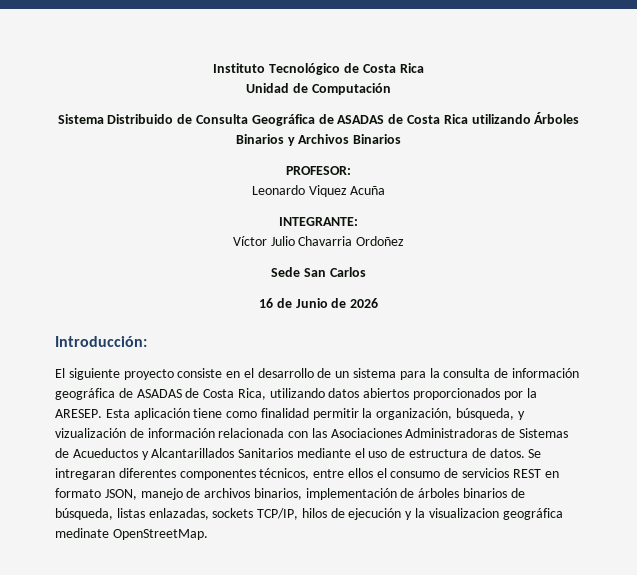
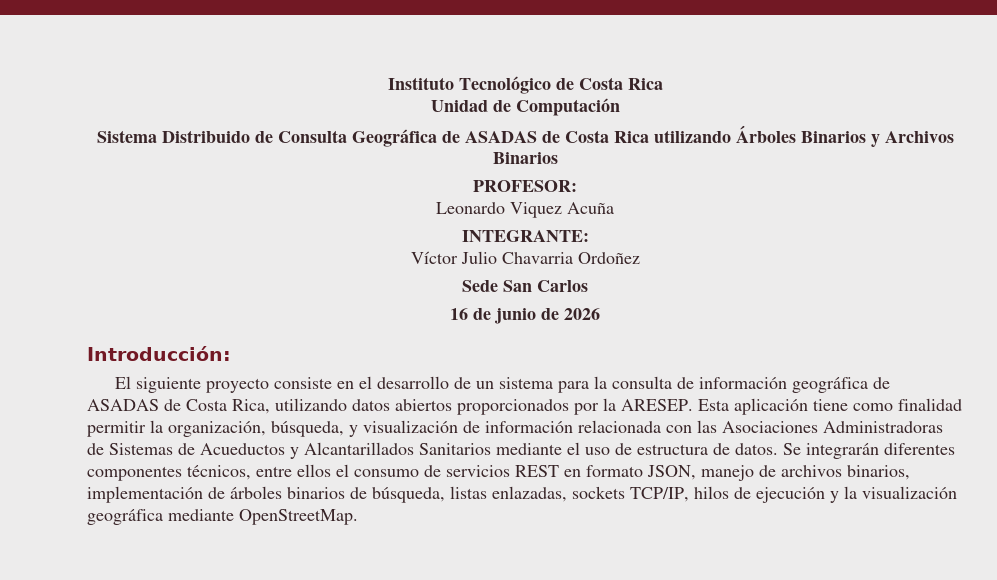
[295,298,328,308] Junio -> [494,308,536,324] junio
[55,428,126,438] vizualización -> [363,420,458,433] visualización
[55,468,115,480] intregaran -> [806,443,879,459] integrarán
[428,508,563,520] [55,528,109,538] visualizacion geográfica medinate -> [862,486,957,499] [87,509,234,525] visualización geográfica mediante

